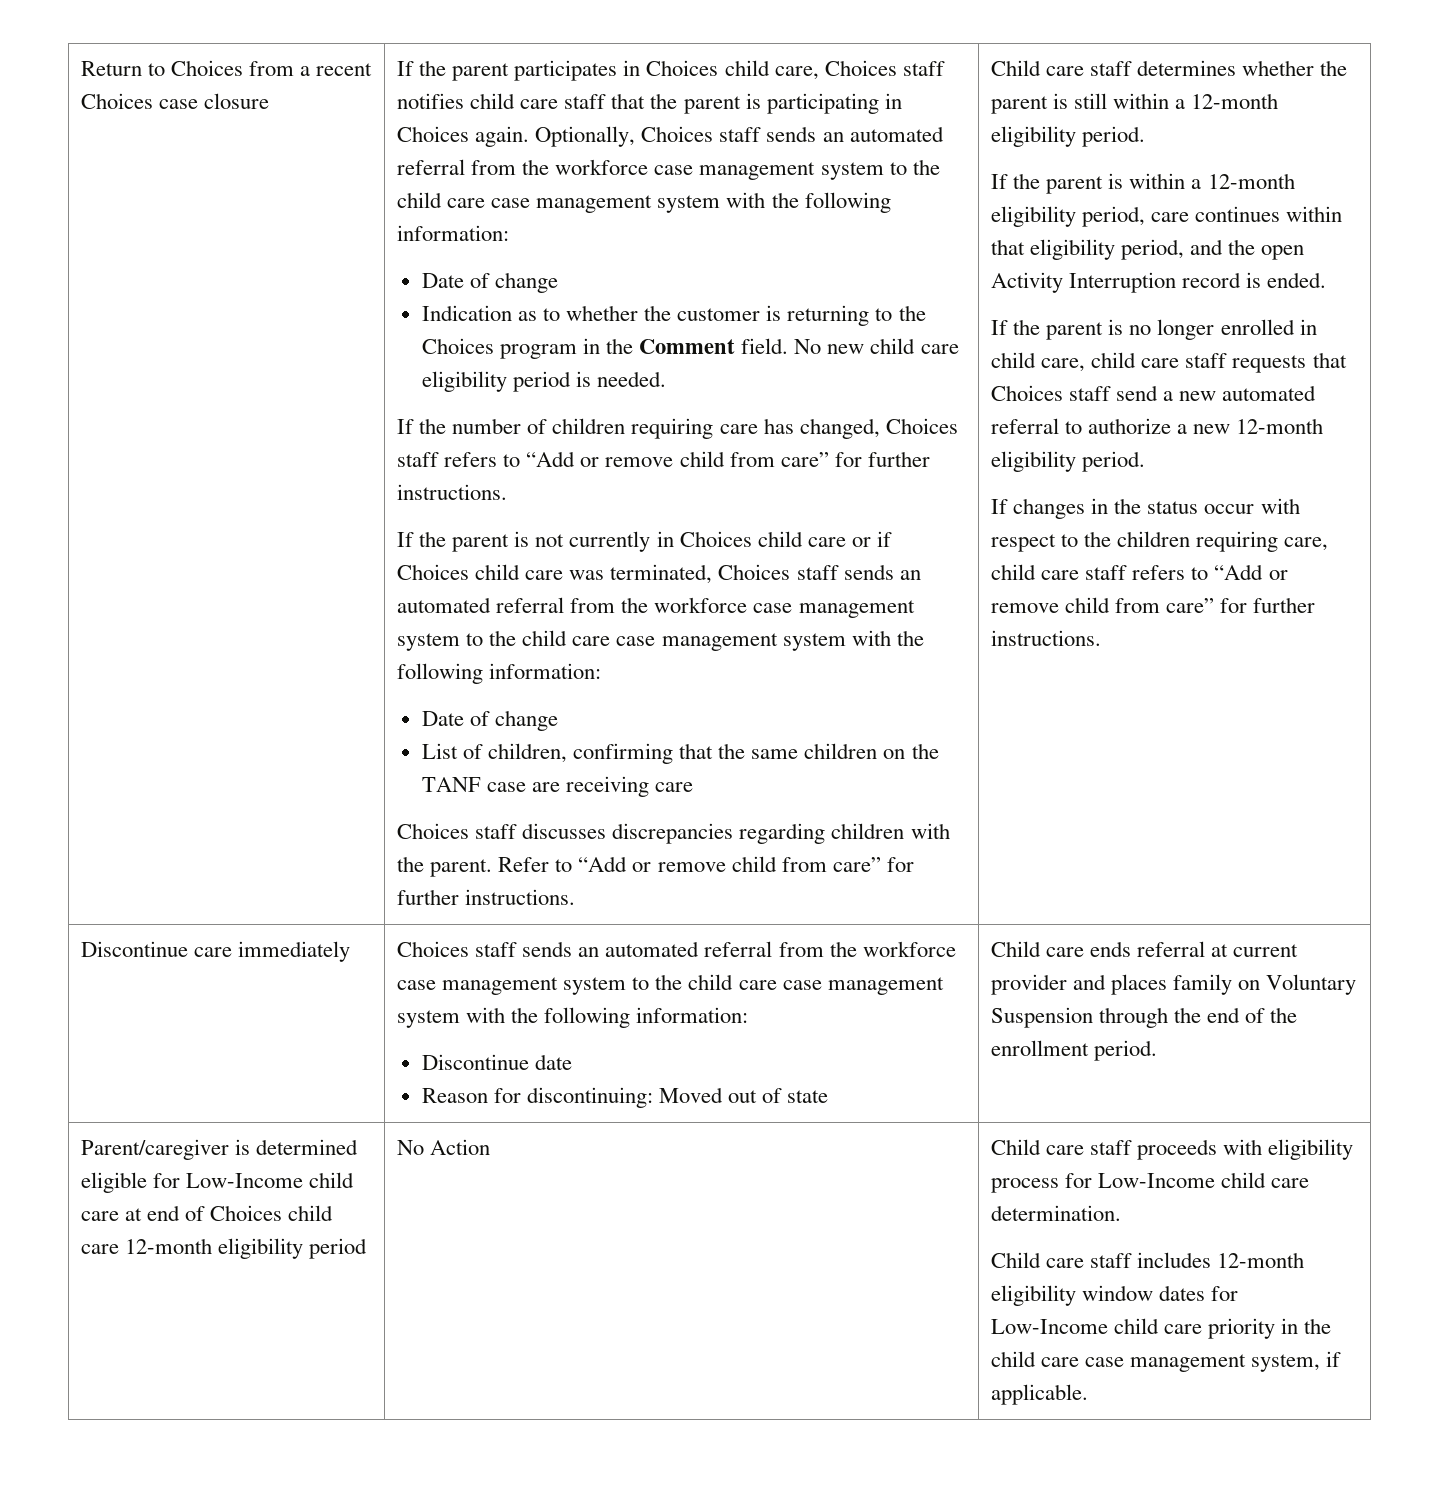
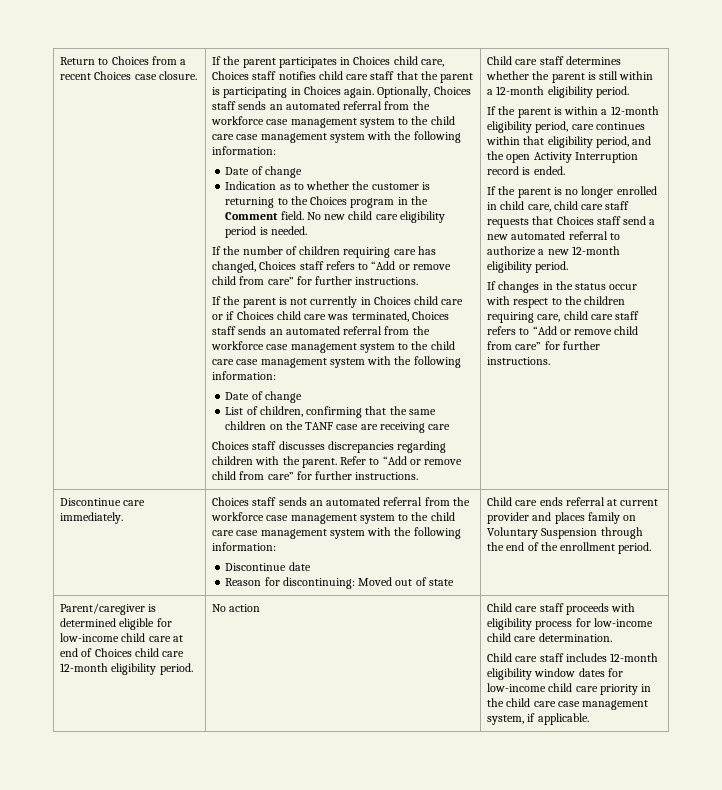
[204,93,270,109] closure -> [158,71,197,80] closure.
[238,941,351,962] immediately -> [60,512,124,524] immediately.
[186,1173,304,1188] Low-Income -> [60,633,120,642] low-income
[309,1238,368,1259] [397,1139,491,1155] period | No Action -> [159,663,193,675] [212,604,261,612] period. | No action
[1098,1173,1216,1188] Low-Income -> [593,618,653,627] low-income
[991,1319,1109,1334] Low-Income -> [487,683,547,692] low-income

